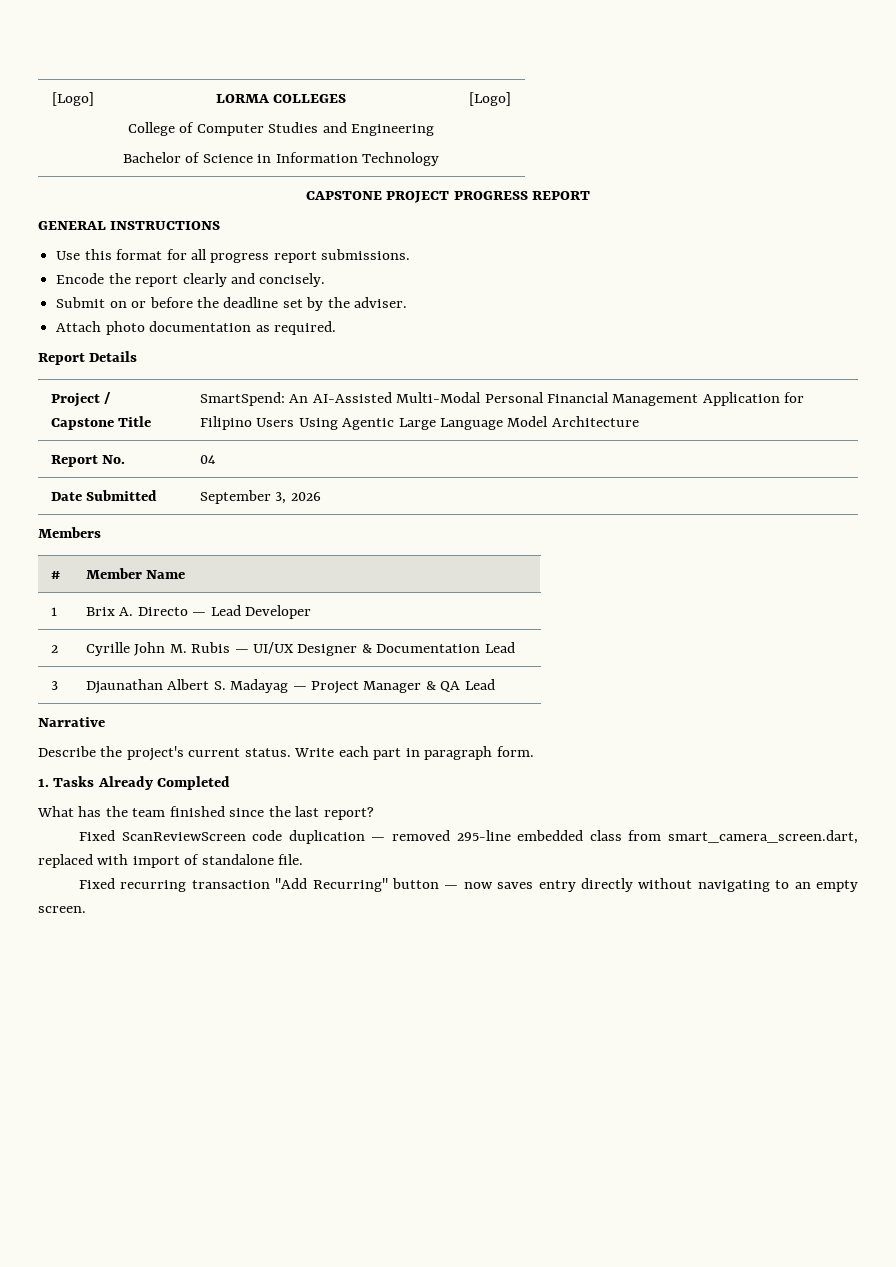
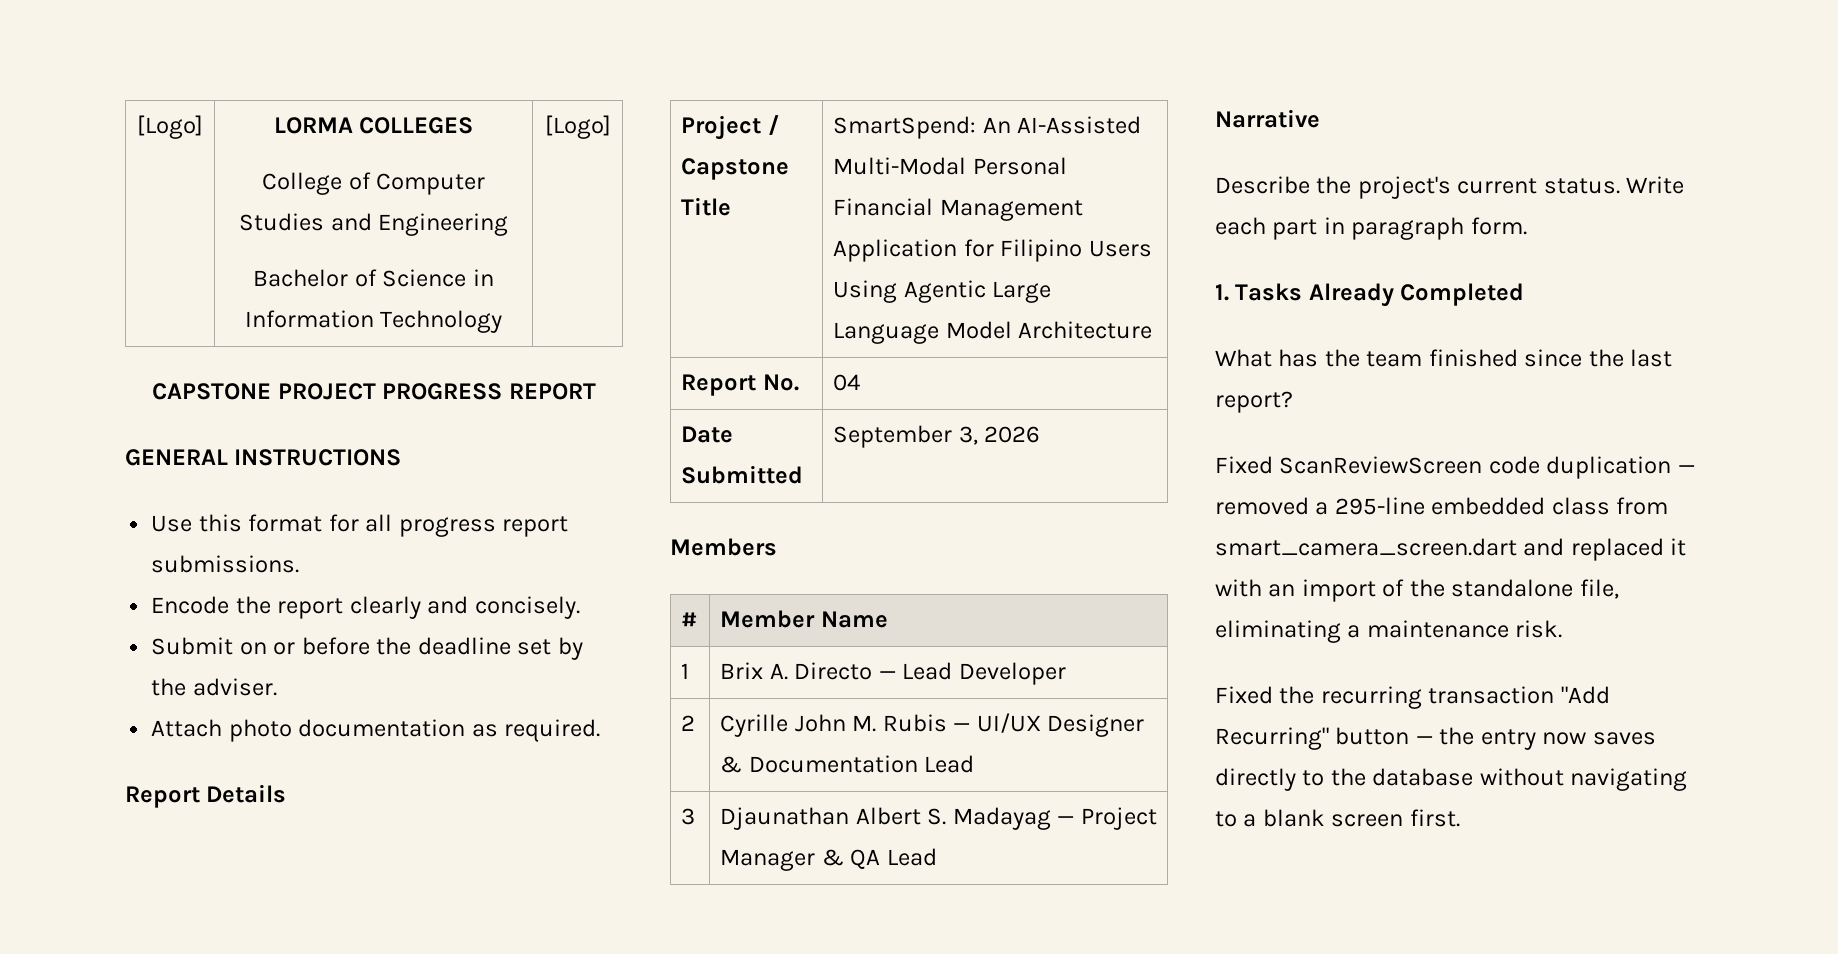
(450, 835) none -> [1315,502,1329,515] a
[668,830,858,844] [38,854,304,868] [78,878,115,889] smart_camera_screen.dart, replaced with import of standalone file. // Fixed -> [1215,538,1687,561] [1215,579,1619,602] [1215,620,1563,643] [1215,686,1315,704] smart_camera_screen.dart and replaced it with an import of the standalone file, eliminating a maintenance risk. // Fixed the
[463,878,859,892] [38,906,86,913] now saves entry directly without navigating to an empty screen. -> [1439,727,1656,750] [1215,768,1688,791] [1215,809,1460,827] the entry now saves directly to the database without navigating to a blank screen first.

